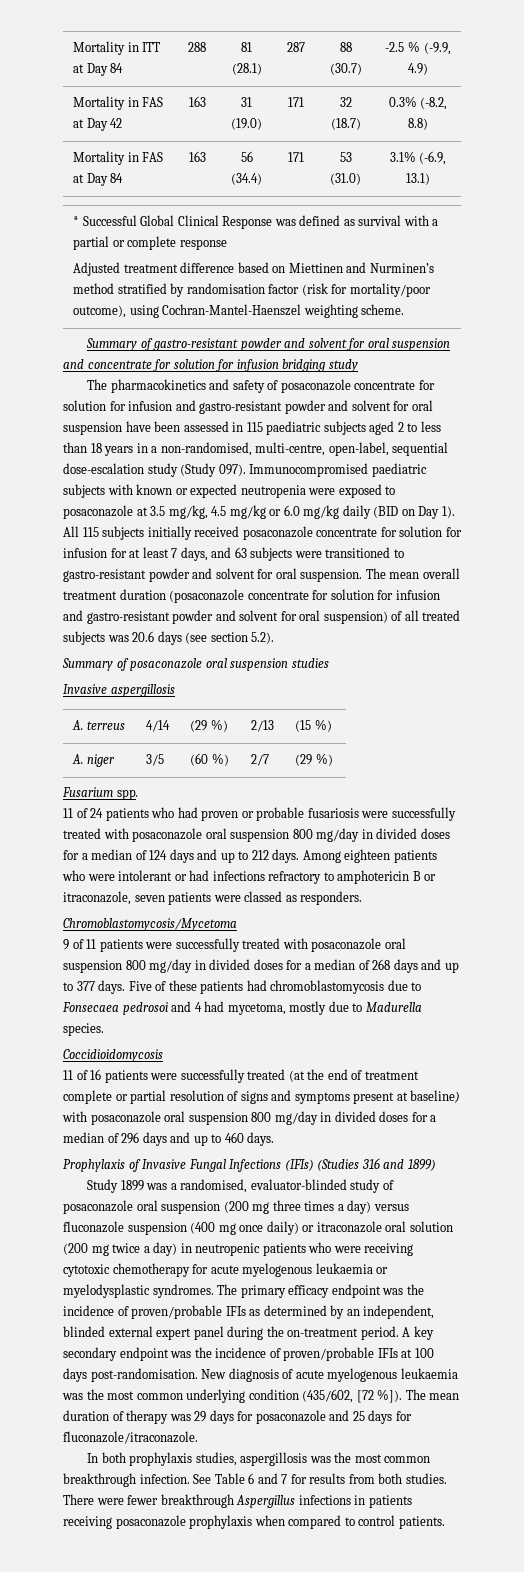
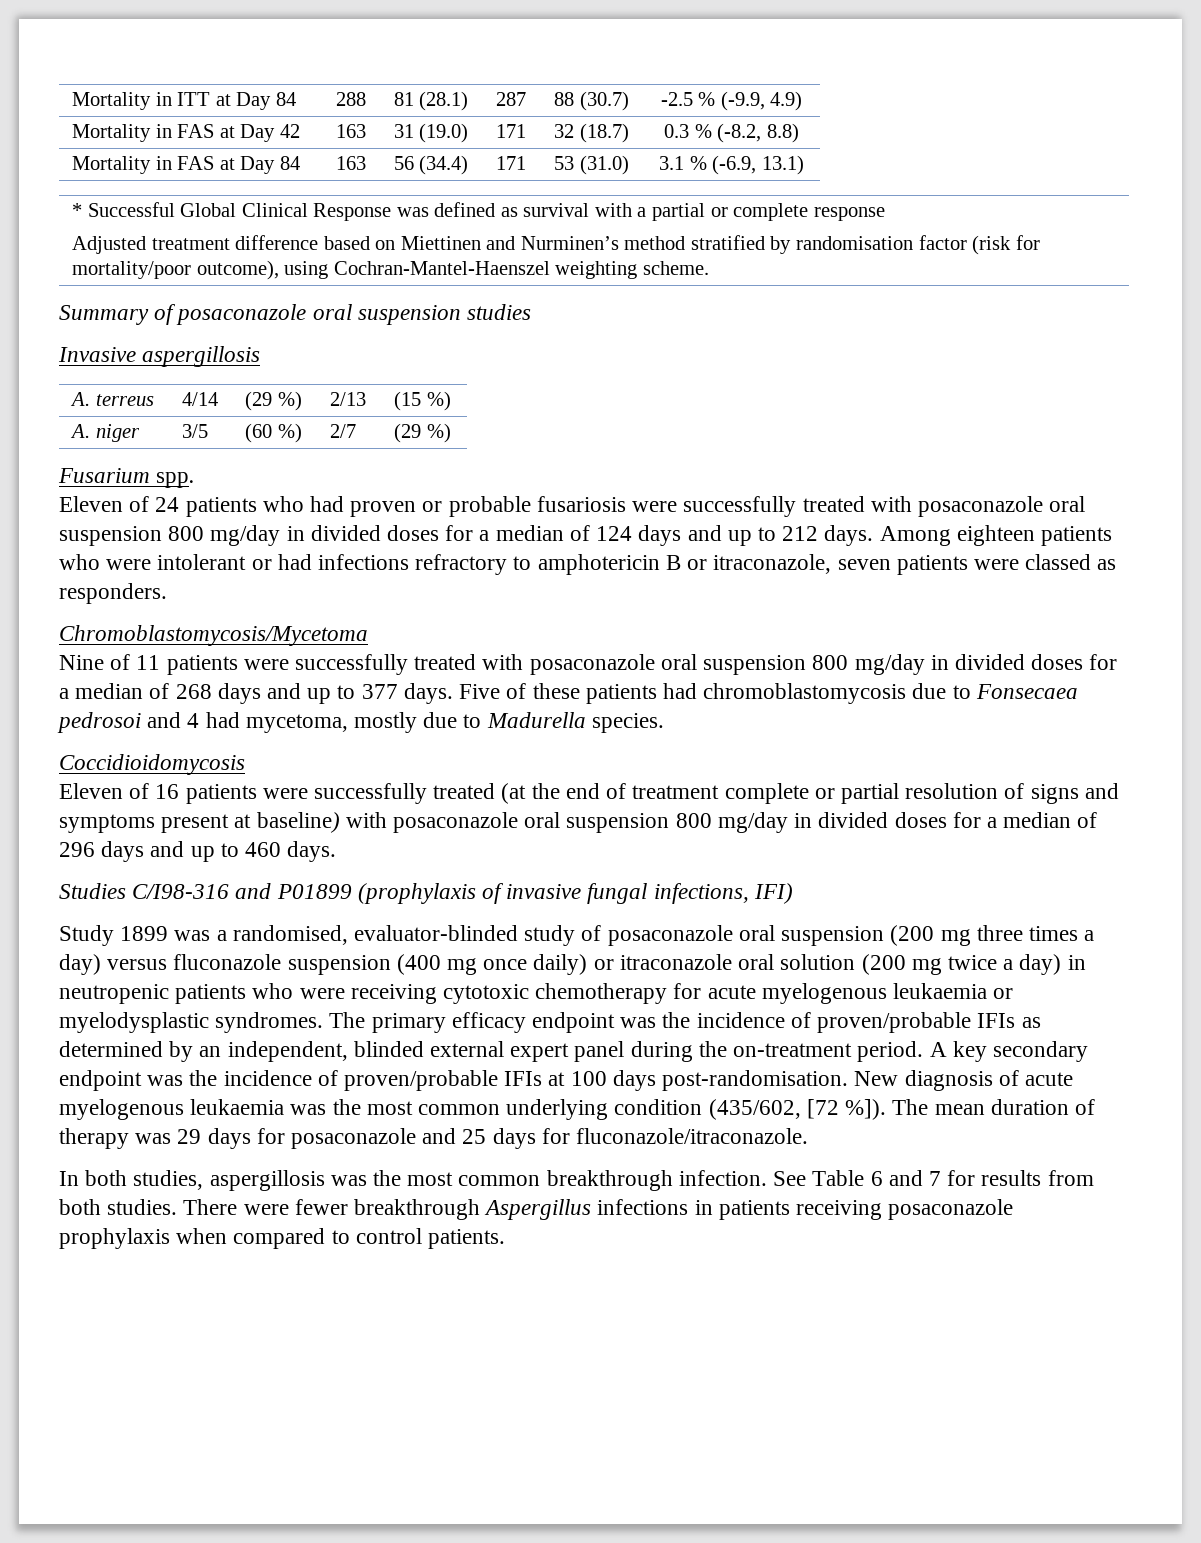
[388,96,417,107] 0.3% -> [664,124,712,138] 0.3 %
[389,151,416,162] 3.1% -> [659,156,707,170] 3.1 %
[86,338,451,351] [63,359,358,372] [87,379,435,393] [63,400,433,414] [63,421,441,435] [63,442,449,456] [63,463,427,477] [63,484,396,498] [63,505,455,519] [63,526,462,540] [63,547,404,561] [63,568,460,582] [63,589,440,603] [63,610,461,624] [63,631,275,645] // Summary of gastro-resistant powder and solvent for oral suspension and concentrate for solution for infusion bridging study // The pharmacokinetics and safety of posaconazole concentrate for solution for infusion and gastro-resistant powder and solvent for oral suspension have been assessed in 115 paediatric subjects aged 2 to less than 18 years in a non-randomised, multi-centre, open-label, sequential dose-escalation study (Study 097). Immunocompromised paediatric subjects with known or expected neutropenia were exposed to posaconazole at 3.5 mg/kg, 4.5 mg/kg or 6.0 mg/kg daily (BID on Day 1). All 115 subjects initially received posaconazole concentrate for solution for infusion for at least 7 days, and 63 subjects were transitioned to gastro-resistant powder and solvent for oral suspension. The mean overall treatment duration (posaconazole concentrate for solution for infusion and gastro-resistant powder and solvent for oral suspension) of all treated subjects was 20.6 days (see section 5.2). -> (709, 268) none
[63,808,73,818] 11 -> [59,496,123,512] Eleven
[63,939,69,950] 9 -> [59,655,104,670] Nine
[63,1070,73,1080] 11 -> [59,783,123,799] Eleven
[63,1158,436,1172] Prophylaxis of Invasive Fungal Infections (IFIs) (Studies 316 and 1899) -> [59,883,793,904] Studies C/I98-316 and P01899 (prophylaxis of invasive fungal infections, IFI)
[129,1452,193,1466] prophylaxis -> (128, 1178) none

